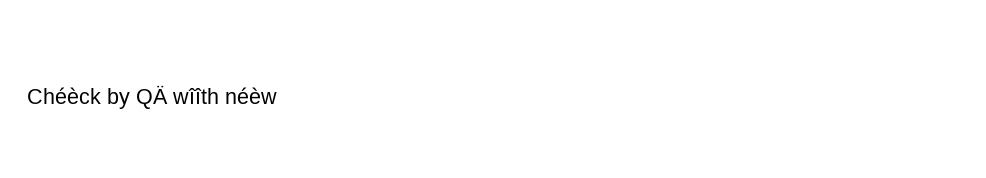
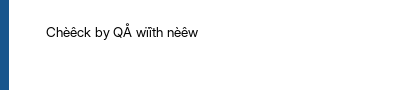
[27,85,277,109] Chéèck by QÄ wîîth néèw -> [46,23,198,40] Chèêck by QÅ wïîth nèêw

